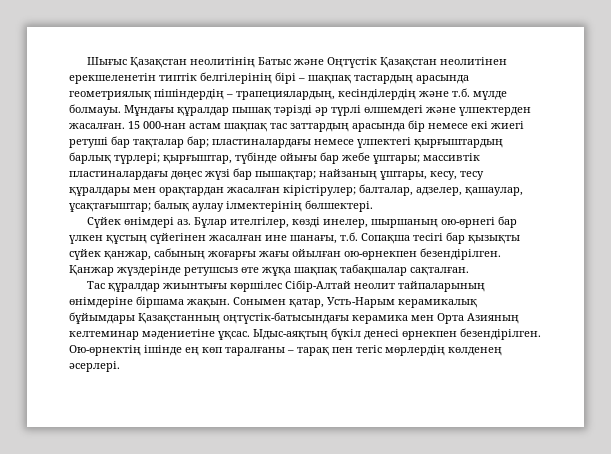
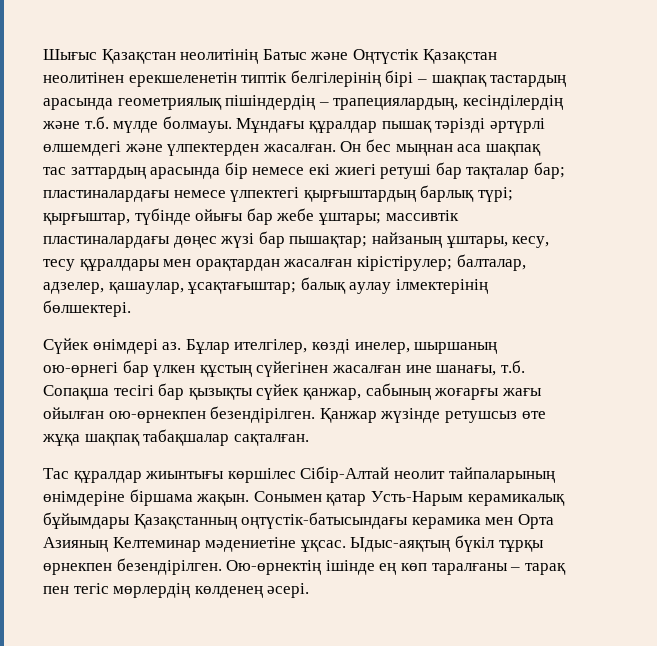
[315,105,361,116] әр түрлі -> [489,118,545,133] әртүрлі
[128,121,221,129] 15 000-нан астам -> [340,139,482,156] Он бес мыңнан аса
[114,153,160,164] түрлері; -> [477,187,513,202] түрі;
[117,265,181,276] жүздерінде -> [380,408,441,423] жүзінде
[289,299,324,308] қатар, -> [326,494,367,506] қатар
[69,331,139,340] келтеминар -> [112,537,201,552] Келтеминар
[364,329,399,340] денесі -> [498,540,544,552] тұрқы
[69,361,120,372] әсерлері. -> [267,583,310,598] әсері.

